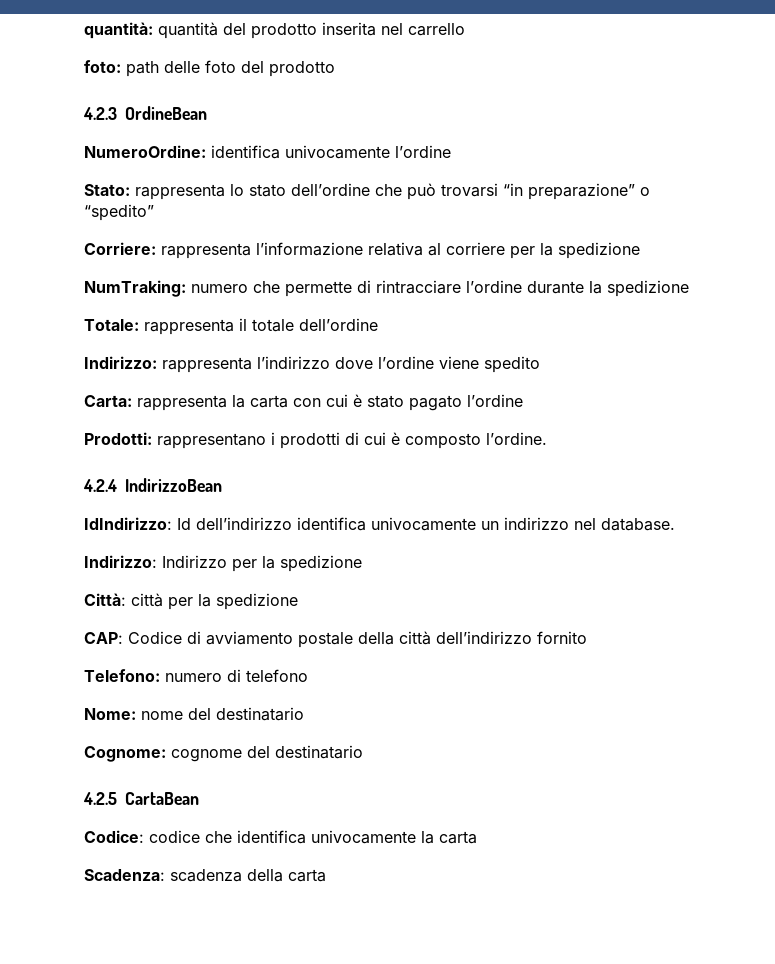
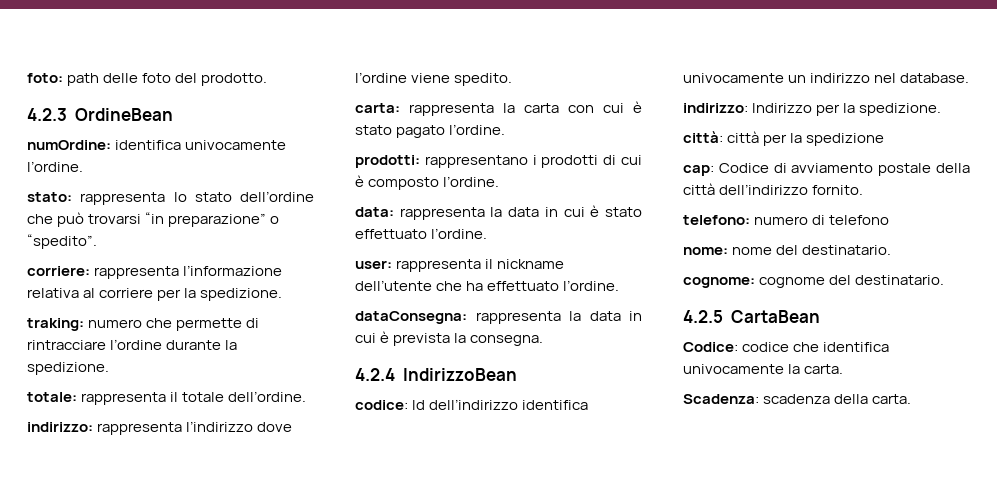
[84,22,465,39] quantità: quantità del prodotto inserita nel carrello // -> (27, 78) none
[269,61,335,77] prodotto -> [201,73,268,86] prodotto.
[84,145,451,159] [84,184,130,196] NumeroOrdine: identifica univocamente l’ordine // Stato: -> [27,140,287,150] [27,161,83,172] [27,192,72,202] numOrdine: identifica univocamente l’ordine. // stato:
[84,204,154,221] [84,242,156,255] “spedito” // Corriere: -> [27,234,97,249] [27,266,90,276] “spedito”. // corriere:
[558,242,640,259] [84,280,186,297] spedizione // NumTraking: -> [200,288,283,301] [27,318,84,331] spedizione. // traking:
[607,280,689,297] [84,319,139,331] spedizione // Totale: -> [27,362,109,375] [27,392,77,402] spedizione. // totale:
[299,318,378,331] [84,356,157,369] dell’ordine // Indirizzo: -> [228,391,307,402] [27,422,93,432] dell’ordine. // indirizzo:
[484,356,540,373] [84,395,132,407] spedito // Carta: -> [454,73,513,86] [355,103,400,113] spedito. // carta:
[467,394,523,407] [84,432,152,445] l’ordine // Prodotti: -> [449,124,506,135] [355,155,420,168] l’ordine. // prodotti:
(547, 438) none -> [355,205,642,220] [355,228,488,239] [355,259,565,272] [355,280,620,291] [355,311,642,324] [355,331,544,346] // data: rappresenta la data in cui è stato effettuato l’ordine. // user: rappresenta il nickname dell’utente che ha effettuato l’ordine. // dataConsegna: rappresenta la data in cui è prevista la consegna.
[84,517,172,530] IdIndirizzo: -> [355,400,408,410] codice:
[84,555,157,568] Indirizzo: -> [683,103,748,113] indirizzo:
[280,555,362,572] [84,593,126,606] spedizione // Città: -> [859,103,942,116] [683,131,723,143] spedizione. // città:
[84,632,123,644] CAP: -> [683,165,714,176] cap:
[537,631,587,644] [84,669,160,682] fornito // Telefono: -> [812,185,864,195] [683,215,750,225] fornito. // telefono:
[84,708,136,720] Nome: -> [683,247,728,255] nome:
[216,707,304,721] [84,746,166,762] destinatario // Cognome: -> [802,245,892,255] [683,277,755,288] destinatario. // cognome:
[275,745,363,759] destinatario -> [855,275,945,285] destinatario.
[439,831,477,844] carta -> [804,364,844,374] carta.
[288,869,326,882] carta -> [872,394,912,404] carta.

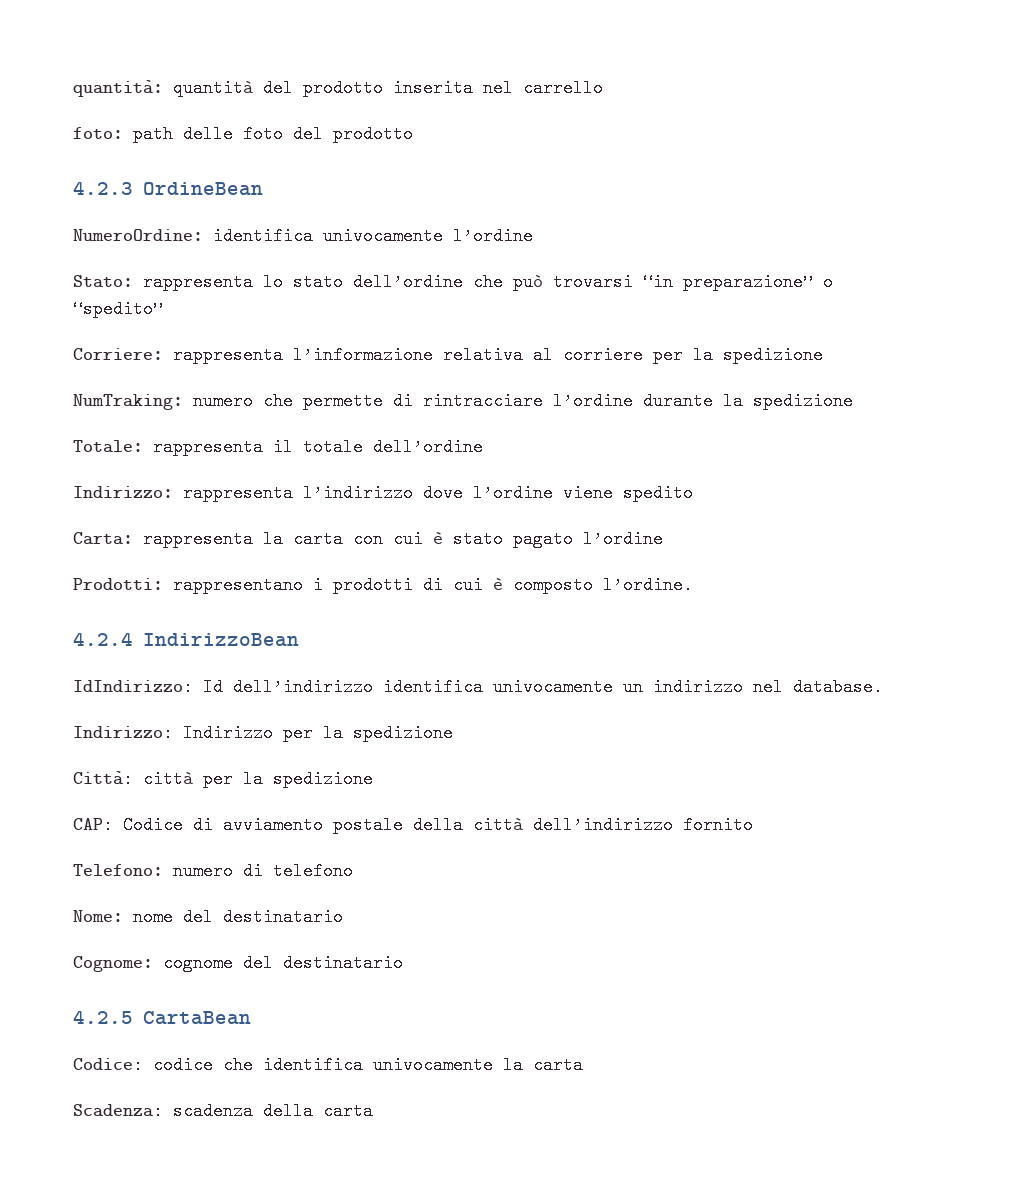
(27, 78) none -> [73,79,603,97] quantità: quantità del prodotto inserita nel carrello //
[201,73,268,86] prodotto. -> [333,125,413,143] prodotto
[27,140,287,150] [27,161,83,172] [27,192,72,202] numOrdine: identifica univocamente l’ordine. // stato: -> [73,227,533,245] [73,275,133,288] NumeroOrdine: identifica univocamente l’ordine // Stato:
[27,234,97,249] [27,266,90,276] “spedito”. // corriere: -> [73,300,163,318] [73,348,163,360] “spedito” // Corriere:
[200,288,283,301] [27,318,84,331] spedizione. // traking: -> [723,346,823,364] [73,394,183,410] spedizione // NumTraking:
[27,362,109,375] [27,392,77,402] spedizione. // totale: -> [753,392,853,410] [73,440,143,453] spedizione // Totale:
[228,391,307,402] [27,422,93,432] dell’ordine. // indirizzo: -> [373,438,483,456] [73,486,173,498] dell’ordine // Indirizzo:
[454,73,513,86] [355,103,400,113] spedito. // carta: -> [623,484,693,502] [73,532,133,545] spedito // Carta:
[449,124,506,135] [355,155,420,168] l’ordine. // prodotti: -> [583,530,663,548] [73,578,163,590] l’ordine // Prodotti:
[355,205,642,220] [355,228,488,239] [355,259,565,272] [355,280,620,291] [355,311,642,324] [355,331,544,346] // data: rappresenta la data in cui è stato effettuato l’ordine. // user: rappresenta il nickname dell’utente che ha effettuato l’ordine. // dataConsegna: rappresenta la data in cui è prevista la consegna. -> (693, 585) none
[355,400,408,410] codice: -> [73,678,193,696] IdIndirizzo:
[683,103,748,113] indirizzo: -> [73,724,173,742] Indirizzo:
[859,103,942,116] [683,131,723,143] spedizione. // città: -> [353,724,453,742] [73,770,133,788] spedizione // Città:
[683,165,714,176] cap: -> [73,816,113,834] CAP:
[812,185,864,195] [683,215,750,225] fornito. // telefono: -> [683,816,753,834] [73,864,163,876] fornito // Telefono:
[683,247,728,255] nome: -> [73,910,123,922] Nome:
[802,245,892,255] [683,277,755,288] destinatario. // cognome: -> [223,908,343,926] [73,956,153,972] destinatario // Cognome:
[855,275,945,285] destinatario. -> [283,954,403,972] destinatario
[804,364,844,374] carta. -> [533,1056,583,1074] carta
[872,394,912,404] carta. -> [323,1102,373,1120] carta

